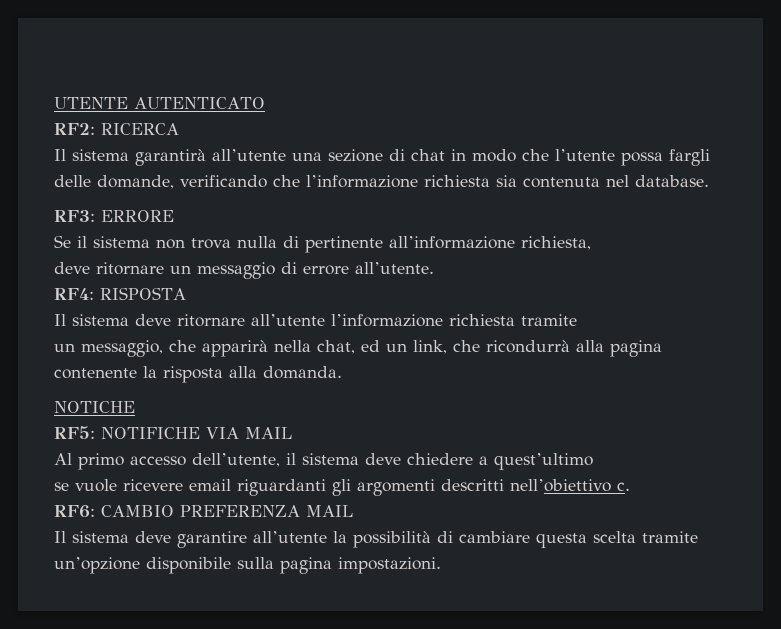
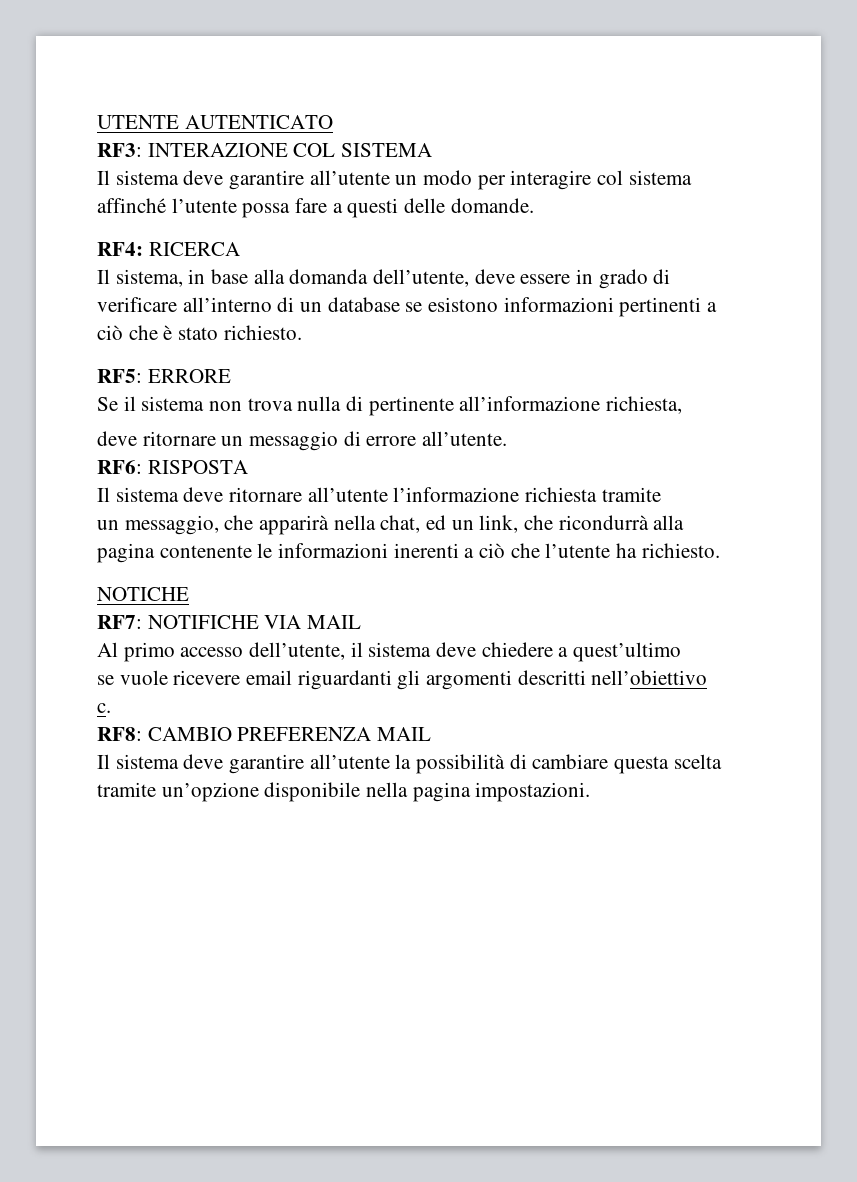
[54,123,179,135] [54,149,710,166] [54,175,709,189] [54,210,95,222] RF2: RICERCA // Il sistema garantirà all’utente una sezione di chat in modo che l’utente possa fargli delle domande, verificando che l’informazione richiesta sia contenuta nel database. // RF3: -> [97,143,433,157] [97,170,692,190] [97,198,534,218] [97,242,240,256] [97,269,671,289] [97,297,718,317] [97,325,302,340] [97,369,142,383] RF3: INTERAZIONE COL SISTEMA // Il sistema deve garantire all’utente un modo per interagire col sistema affinché l’utente possa fare a questi delle domande. // RF4: RICERCA // Il sistema, in base alla domanda dell’utente, deve essere in grado di verificare all’interno di un database se esistono informazioni pertinenti a ciò che è stato richiesto. // RF5:
[54,288,94,300] RF4: -> [97,460,142,474] RF6:
[143,366,342,383] la risposta alla domanda. -> [257,543,720,558] le informazioni inerenti a ciò che l’utente ha richiesto.
[54,426,95,439] RF5: -> [97,615,142,629] RF7:
[54,505,95,518] RF6: -> [97,727,142,741] RF8:
[237,557,274,569] sulla -> [366,782,409,797] nella

